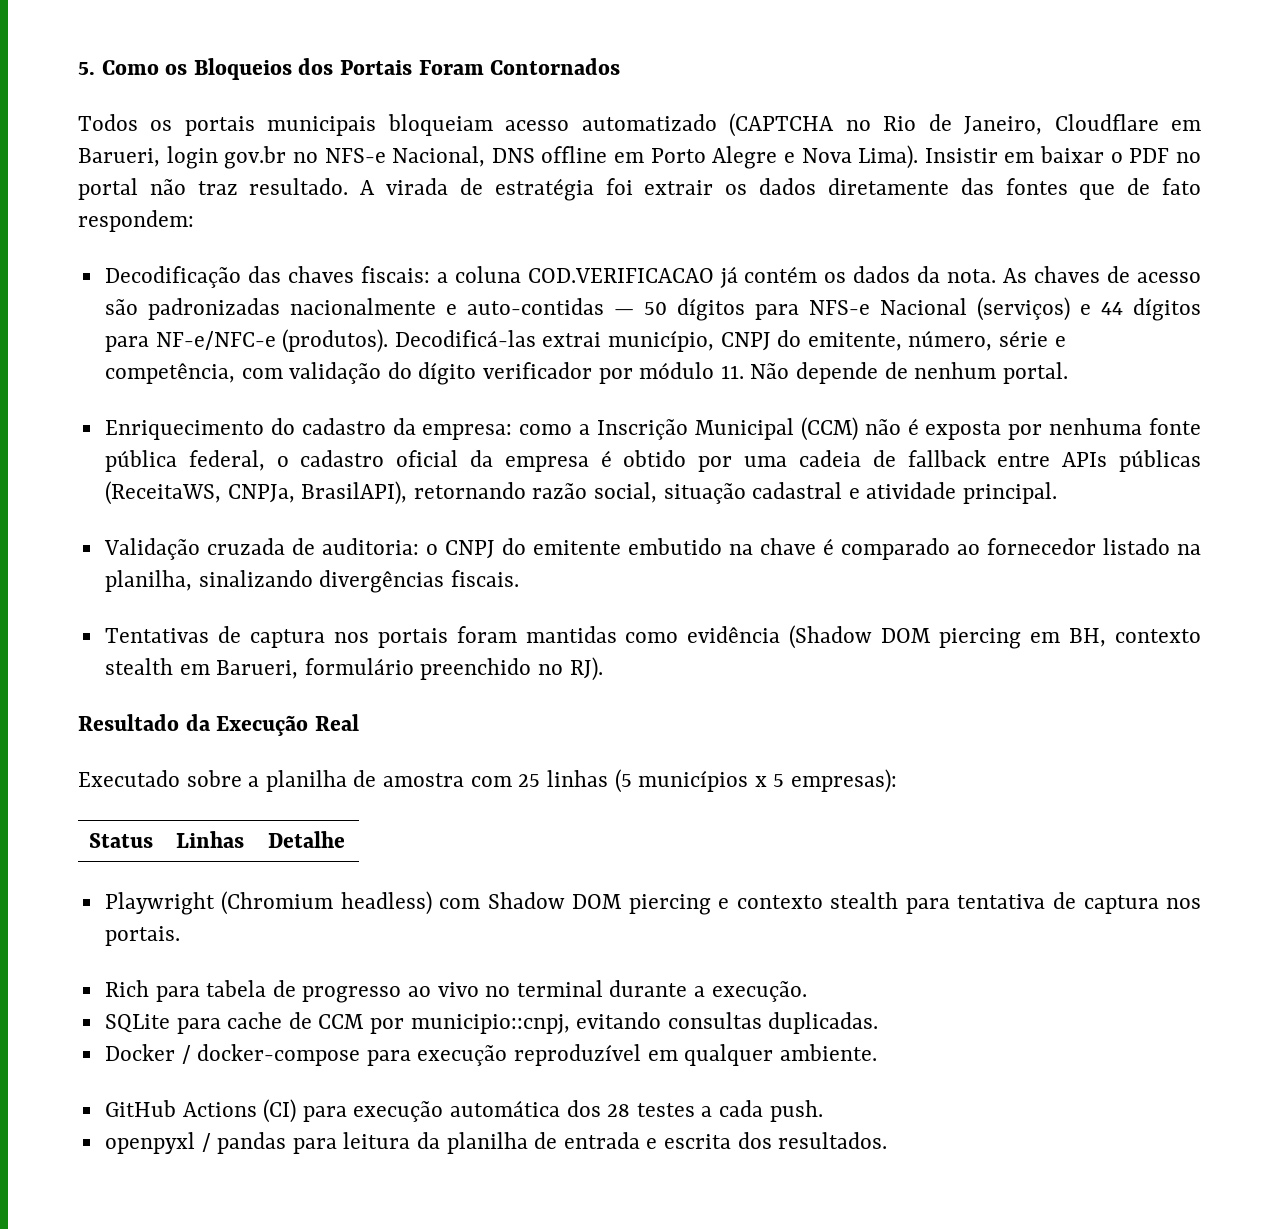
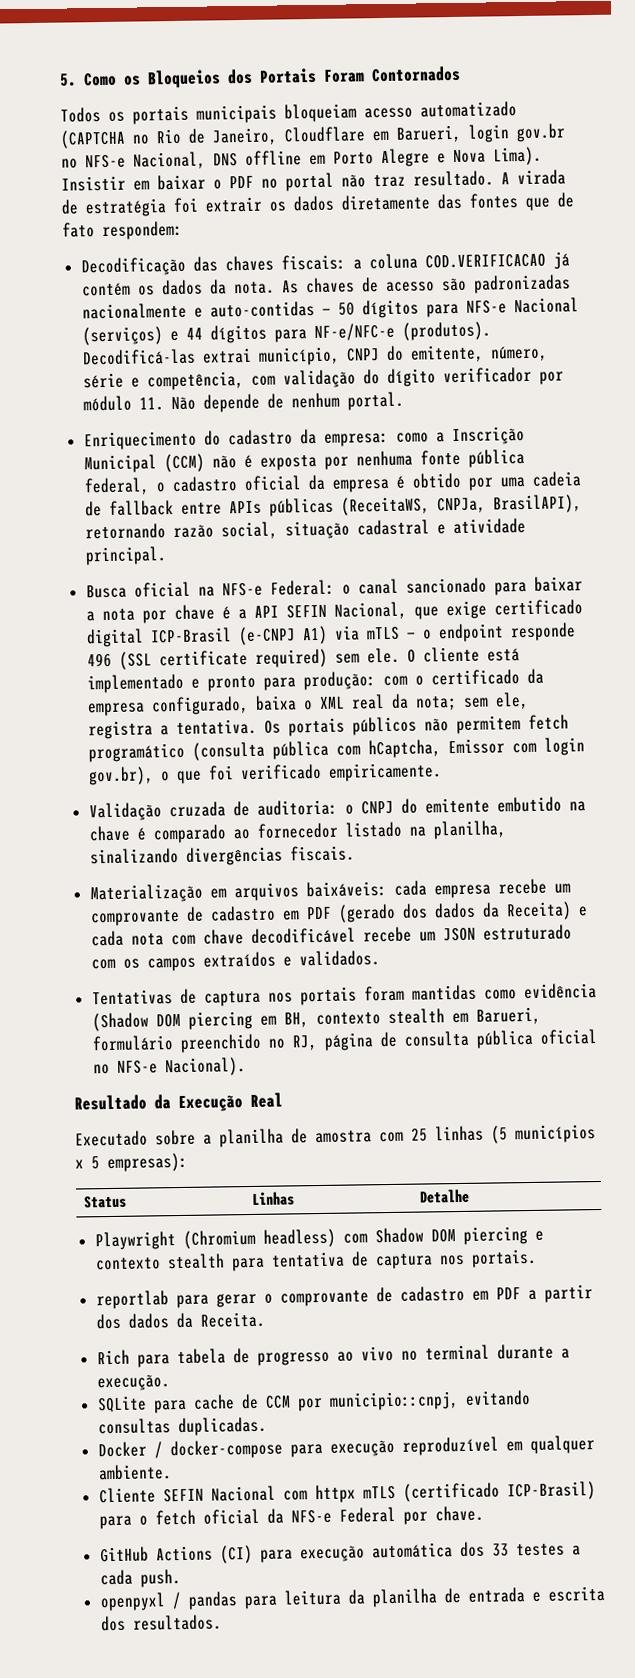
(1058, 493) none -> [85,576,583,599] [85,599,583,624] [85,622,576,648] [86,646,520,670] [86,668,544,694] [87,691,529,717] [87,714,569,740] [87,737,585,763] [87,762,442,786] // Busca oficial na NFS-e Federal: o canal sancionado para baixar a nota por chave é a API SEFIN Nacional, que exige certificado digital ICP-Brasil (e-CNPJ A1) via mTLS — o endpoint responde 496 (SSL certificate required) sem ele. O cliente está implementado e pronto para produção: com o certificado da empresa configurado, baixa o XML real da nota; sem ele, registra a tentativa. Os portais públicos não permitem fetch programático (consulta pública com hCaptcha, Emissor com login gov.br), o que foi verificado empiricamente.
(519, 578) none -> [89,878,571,904] [90,901,588,927] [90,924,572,947] [90,950,380,972] // Materialização em arquivos baixáveis: cada empresa recebe um comprovante de cadastro em PDF (gerado dos dados da Receita) e cada nota com chave decodificável recebe um JSON estruturado com os campos extraídos e validados.
[569,657,603,681] RJ). -> [291,1029,597,1051] [92,1057,246,1077] RJ, página de consulta pública oficial no NFS-e Nacional).
(180, 936) none -> [95,1284,593,1310] [95,1311,265,1330] // reportlab para gerar o comprovante de cadastro em PDF a partir dos dados da Receita.
(877, 1052) none -> [98,1481,596,1504] [98,1505,484,1530] // Cliente SEFIN Nacional com httpx mTLS (certificado ICP-Brasil) para o fetch oficial da NFS-e Federal por chave.
[607,1104,631,1117] 28 -> [491,1543,509,1557] 33

